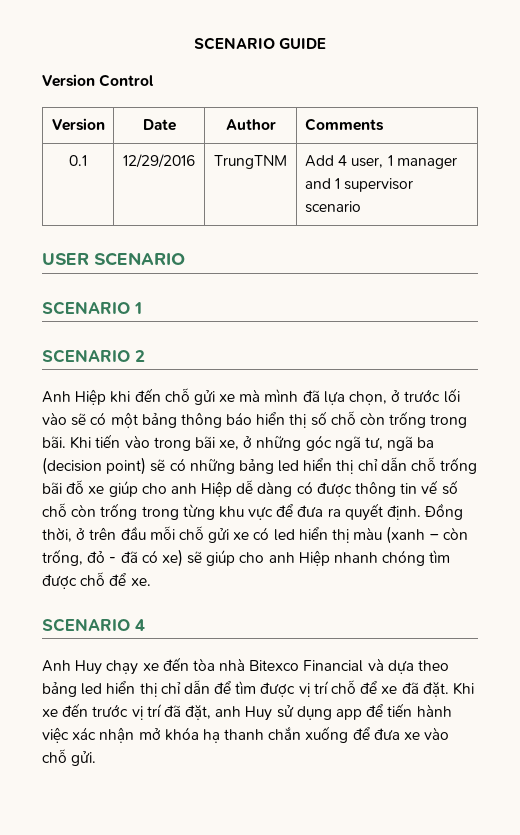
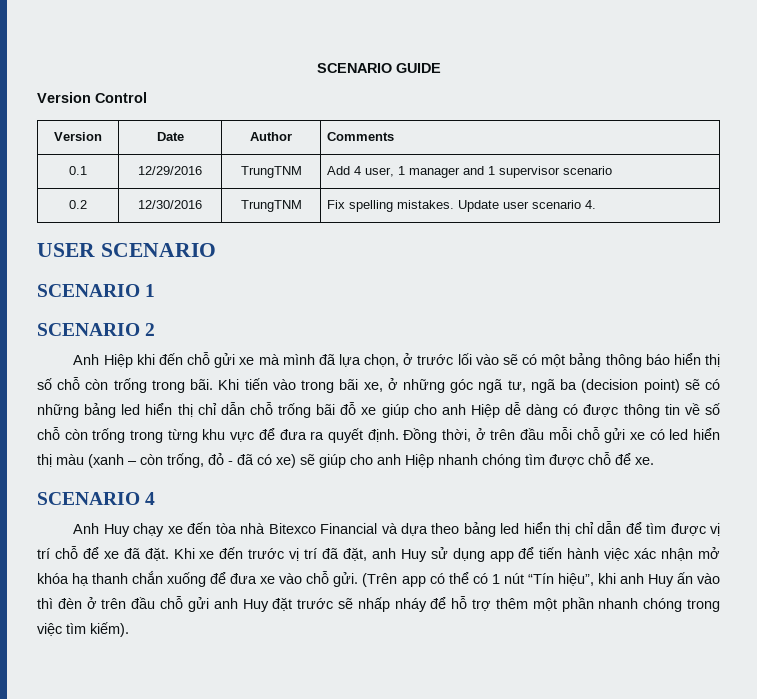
(361, 207) none -> [69,200,87,209] [138,200,202,209] [240,200,302,212] [326,200,596,212] // 0.2 | 12/30/2016 | TrungTNM | Fix spelling mistakes. Update user scenario 4.
[421,480,439,494] vế -> [684,403,700,415] về
(97, 758) none -> [362,572,720,587] [37,596,721,612] [37,622,129,637] (Trên app có thể có 1 nút “Tín hiệu”, khi anh Huy ấn vào thì đèn ở trên đầu chỗ gửi anh Huy đặt trước sẽ nhấp nháy để hỗ trợ thêm một phần nhanh chóng trong việc tìm kiếm).

